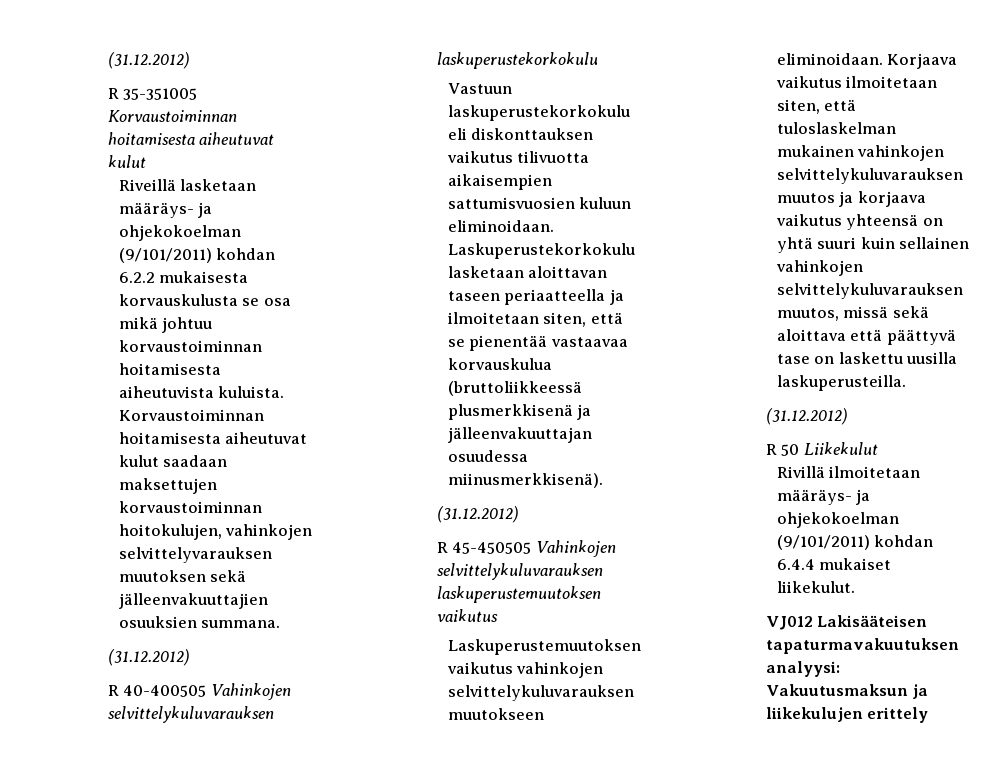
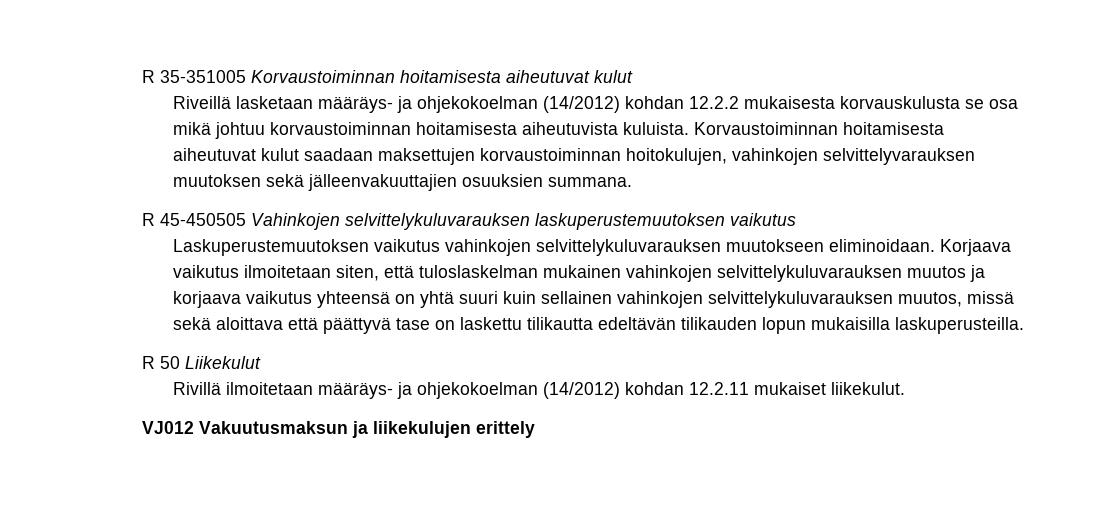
[107,52,190,69] (31.12.2012) // -> (141, 76) none
[119,248,276,263] [119,272,155,283] (9/101/2011) kohdan 6.2.2 -> [542,96,739,113] (14/2012) kohdan 12.2.2
[107,649,190,666] [107,683,291,700] [107,706,274,723] [436,52,598,69] [448,83,512,94] [448,105,630,121] [448,128,594,140] [447,151,590,163] [448,174,552,190] [448,197,632,209] [448,220,554,232] [448,243,635,259] [448,266,608,278] [448,289,624,305] [448,312,623,327] [448,335,628,351] [448,358,552,370] [448,381,582,396] [448,404,592,420] [448,427,592,443] [448,450,528,462] [448,473,603,488] [436,506,519,523] // (31.12.2012) // R 40-400505 Vahinkojen selvittelykuluvarauksen laskuperustekorkokulu // Vastuun laskuperustekorkokulu eli diskonttauksen vaikutus tilivuotta aikaisempien sattumisvuosien kuluun eliminoidaan. Laskuperustekorkokulu lasketaan aloittavan taseen periaatteella ja ilmoitetaan siten, että se pienentää vastaavaa korvauskulua (bruttoliikkeessä plusmerkkisenä ja jälleenvakuuttajan osuudessa miinusmerkkisenä). // (31.12.2012) -> (632, 182) none
[906,352,958,364] uusilla -> [526,317,890,334] tilikautta edeltävän tilikauden lopun mukaisilla
[765,408,848,425] // (31.12.2012) -> (1024, 325) none
[777,535,934,550] [777,559,815,570] (9/101/2011) kohdan 6.4.4 -> [542,382,749,399] (14/2012) kohdan 12.2.11
[817,615,928,627] [765,638,959,654] [765,661,840,677] Lakisääteisen tapaturmavakuutuksen analyysi: -> (194, 427) none

